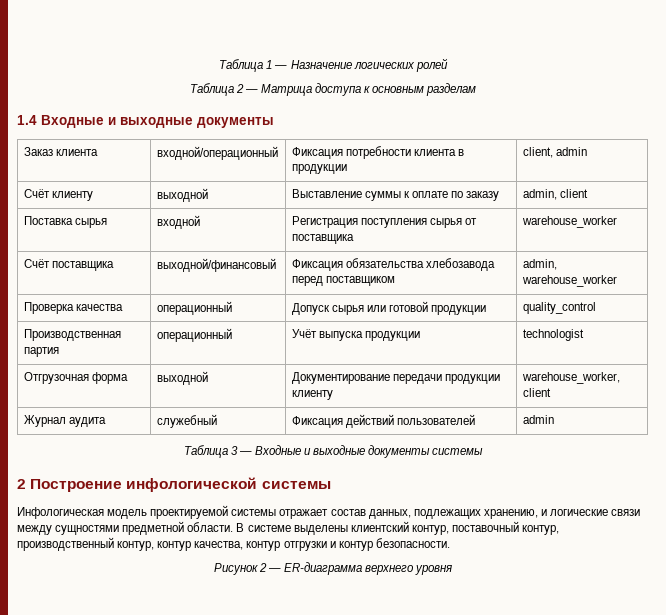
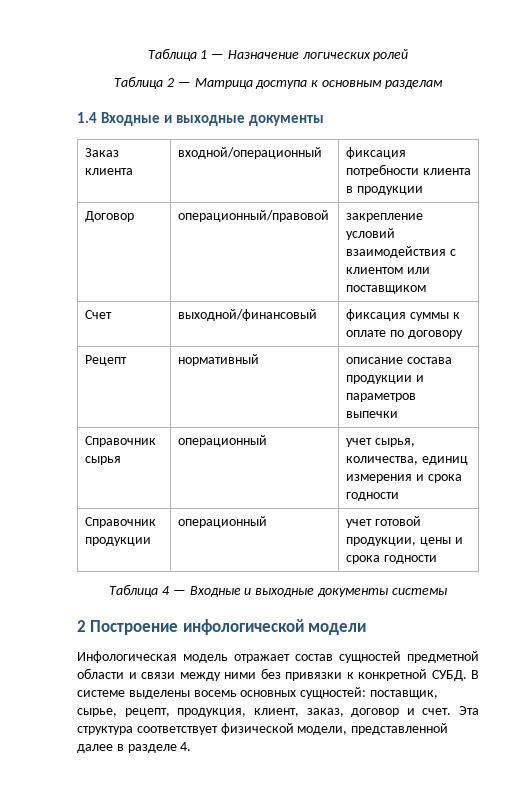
[291,147,343,159] Фиксация -> [346,147,407,159] фиксация
[522,147,587,158] [23,189,93,201] [156,188,208,202] [291,189,500,201] [522,189,588,200] [23,216,107,228] [156,215,200,229] [291,216,478,228] [291,234,354,244] [521,216,617,228] [23,259,114,271] [156,258,276,272] [291,258,496,271] [291,276,395,286] [522,259,557,270] [521,275,617,287] [23,302,123,314] [156,301,232,315] [291,301,487,315] [522,302,596,314] [23,329,121,341] [23,347,59,357] [156,328,232,342] [291,329,421,341] [522,329,584,341] [23,372,128,384] [156,371,208,385] [291,372,501,384] [291,390,333,400] [521,372,620,384] [522,388,551,397] [23,415,106,427] [156,414,217,428] [291,414,476,428] [522,415,554,424] [183,445,238,458] | client, admin // Счёт клиенту | выходной | Выставление суммы к оплате по заказу | admin, client // Поставка сырья | входной | Регистрация поступления сырья от поставщика | warehouse_worker // Счёт поставщика | выходной/финансовый | Фиксация обязательства хлебозавода перед поставщиком | admin, warehouse_worker // Проверка качества | операционный | Допуск сырья или готовой продукции | quality_control // Производственная партия | операционный | Учёт выпуска продукции | technologist // Отгрузочная форма | выходной | Документирование передачи продукции клиенту | warehouse_worker, client // Журнал аудита | служебный | Фиксация действий пользователей | admin // Таблица 3 -> [85,211,135,222] [178,210,330,222] [346,213,424,222] [346,228,396,240] [346,246,456,258] [346,267,430,274] [346,285,427,294] [85,310,113,319] [178,309,318,321] [346,309,460,321] [346,330,463,339] [85,355,128,366] [178,354,260,366] [346,357,452,364] [346,375,424,384] [346,393,417,402] [346,411,399,418] [85,436,157,447] [85,456,122,465] [178,435,268,447] [346,438,415,447] [346,456,468,465] [346,474,462,483] [346,492,400,501] [85,517,157,528] [85,537,152,546] [178,516,268,528] [346,516,421,528] [346,537,463,546] [346,555,437,564] [109,584,171,597] // Договор | операционный/правовой | закрепление условий взаимодействия с клиентом или поставщиком // Счет | выходной/финансовый | фиксация суммы к оплате по договору // Рецепт | нормативный | описание состава продукции и параметров выпечки // Справочник сырья | операционный | учет сырья, количества, единиц измерения и срока годности // Справочник продукции | операционный | учет готовой продукции, цены и срока годности // Таблица 4
[261,481,331,489] системы -> [308,623,367,635] модели
[150,505,641,519] [17,521,560,535] [17,537,450,551] [213,562,453,575] проектируемой системы отражает состав данных, подлежащих хранению, и логические связи между сущностями предметной области. В системе выделены клиентский контур, поставочный контур, производственный контур, контур качества, контур отгрузки и контур безопасности. // Рисунок 2 — ER-диаграмма верхнего уровня -> [234,651,479,663] [77,668,479,681] [77,687,438,699] [77,706,479,717] [77,723,449,735] [77,742,192,753] отражает состав сущностей предметной области и связи между ними без привязки к конкретной СУБД. В системе выделены восемь основных сущностей: поставщик, сырье, рецепт, продукция, клиент, заказ, договор и счет. Эта структура соответствует физической модели, представленной далее в разделе 4.

